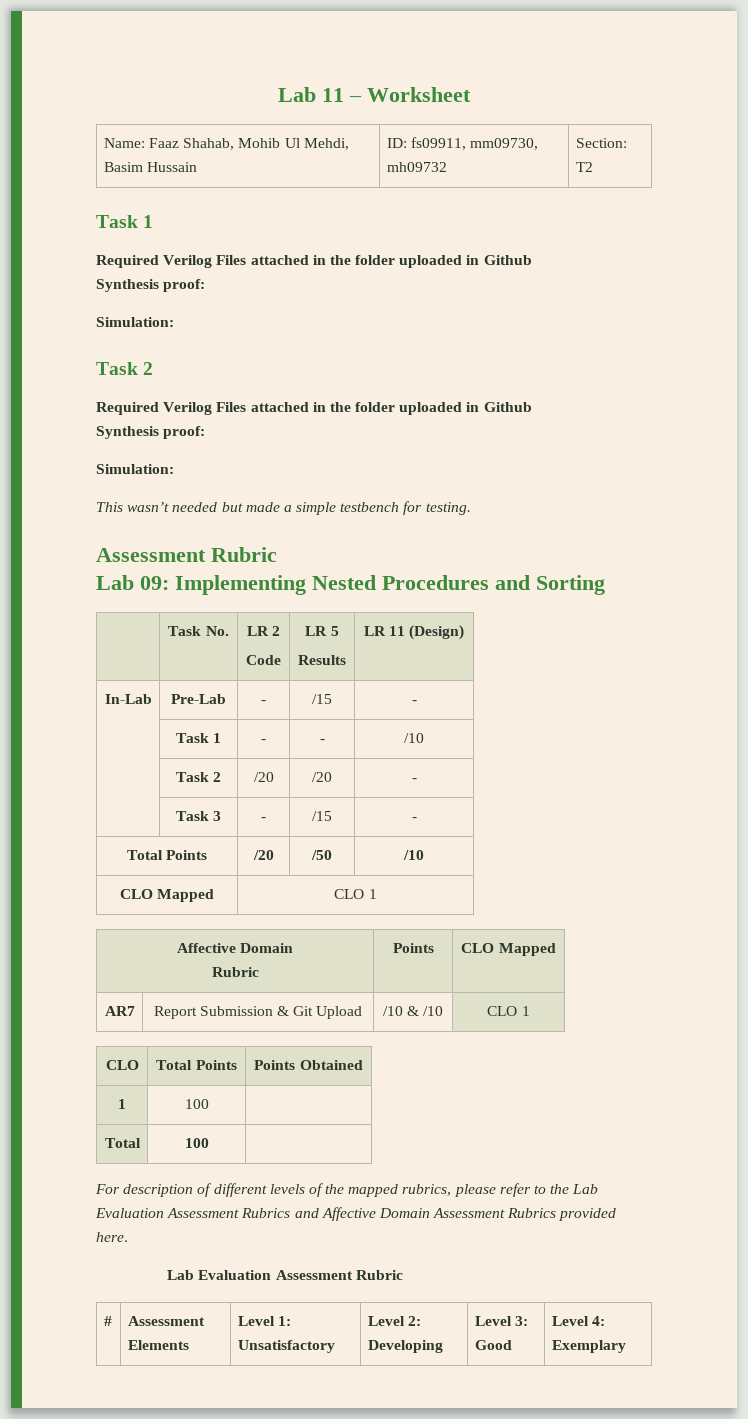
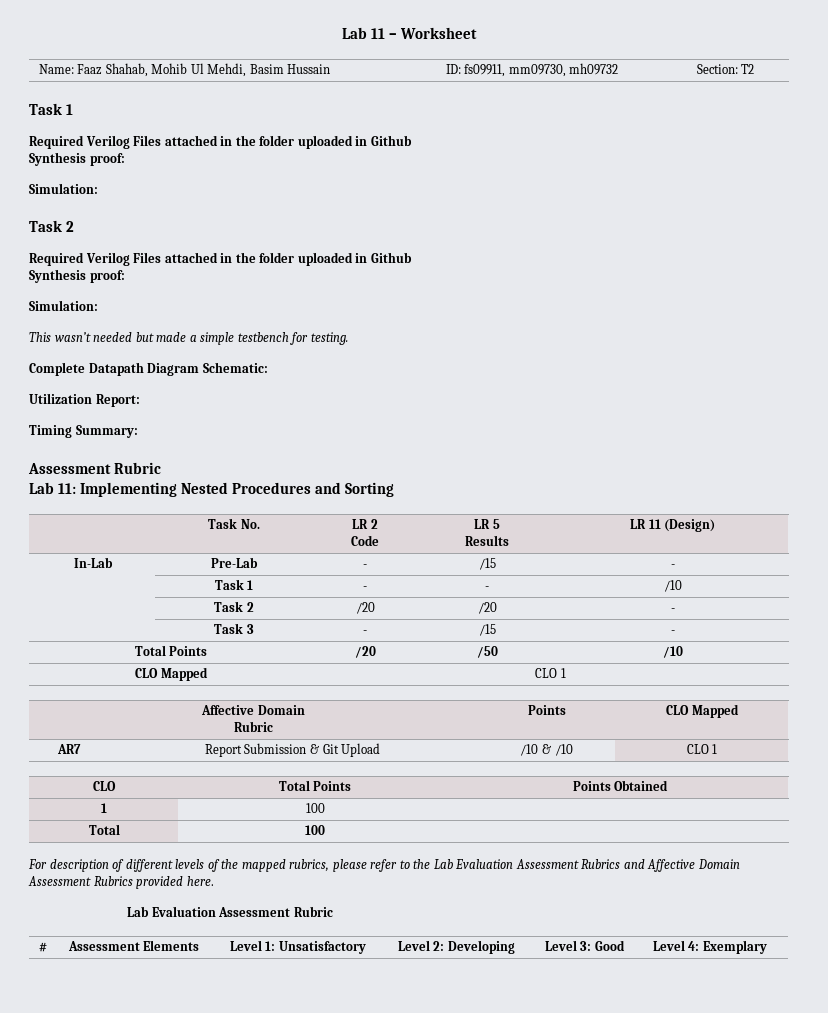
(471, 508) none -> [29,362,268,376] [29,393,140,407] [29,425,138,438] // Complete Datapath Diagram Schematic: // Utilization Report: // Timing Summary:
[140,576,169,590] 09: -> [58,483,77,494] 11:

